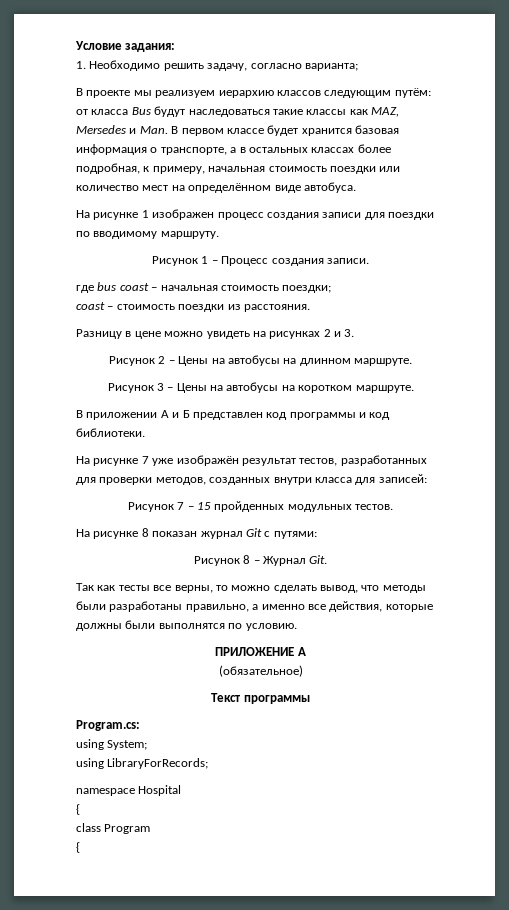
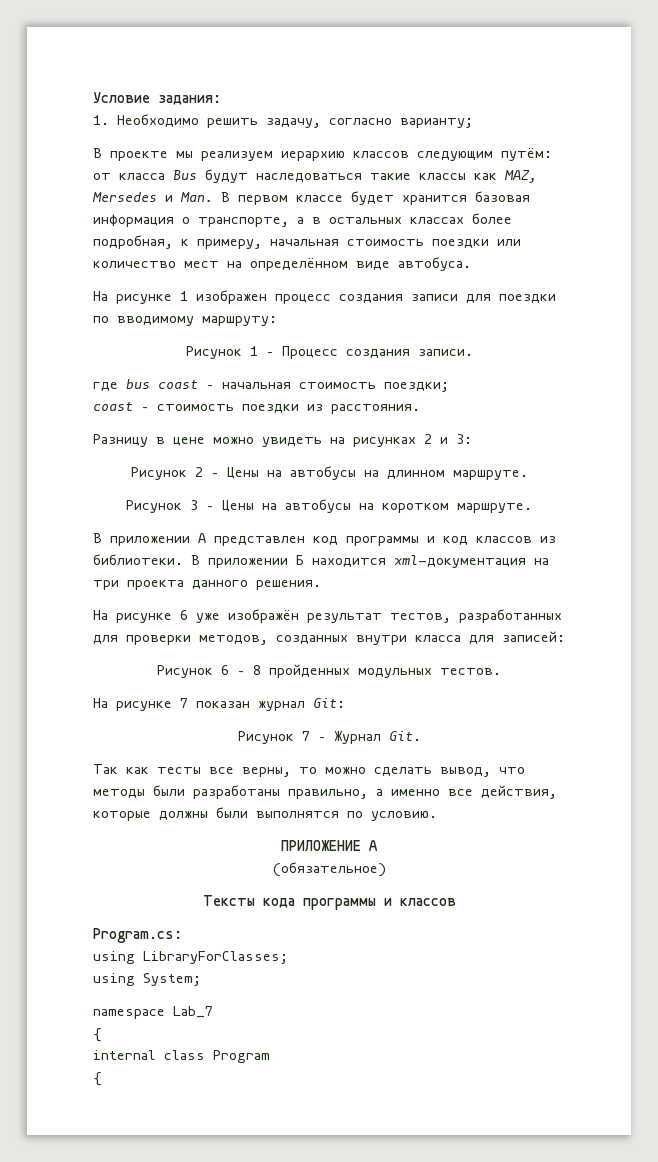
[304,63,358,71] варианта; -> [400,118,473,128] варианту;
[160,231,219,239] маршруту. -> [202,316,277,326] маршруту:
[344,329,355,337] 3. -> [456,434,472,444] 3:
[172,410,190,418] и Б -> (206, 538) none
(391, 416) none -> [476,536,556,544] классов из
[76,456,149,466] // На рисунке 7 -> [191,555,549,568] [93,580,321,590] [93,610,188,623] В приложении Б находится xml-документация на три проекта данного решения. // На рисунке 6
[177,502,211,510] 7 – 15 -> [221,665,261,675] 6 – 8
[141,528,149,537] 8 -> [180,698,188,708] 7
[245,528,317,539] [193,555,251,566] Git с путями: // Рисунок 8 -> [313,698,345,708] [237,731,310,744] Git: // Рисунок 7
[211,693,310,704] Текст программы -> [202,895,456,910] Тексты кода программы и классов
(140, 725) none -> [93,951,288,964] // using LibraryForClasses;
[76,758,209,769] // using LibraryForRecords; -> (201, 979) none
[138,785,182,796] Hospital -> [173,1006,213,1018] Lab_7
(80, 809) none -> [93,1050,156,1060] internal

